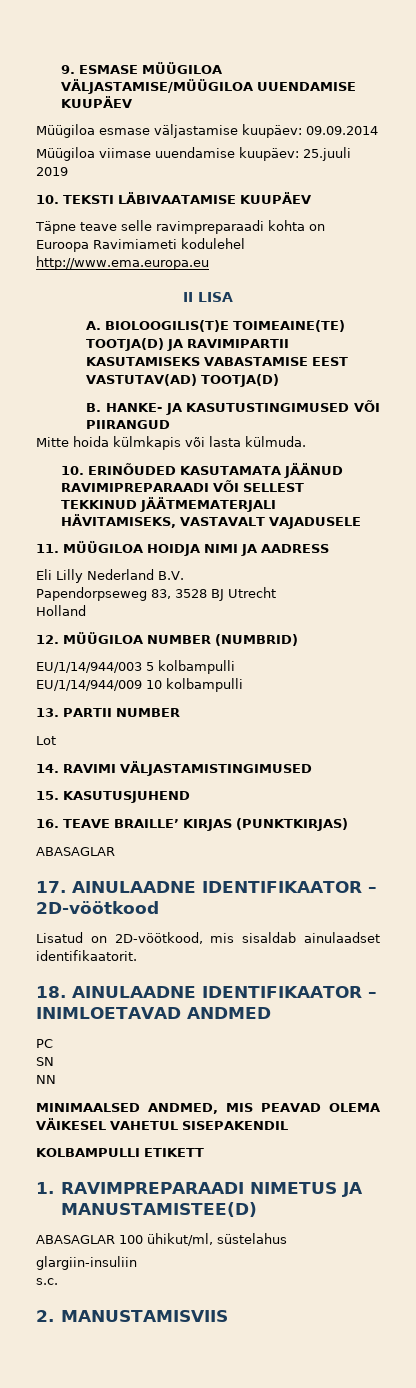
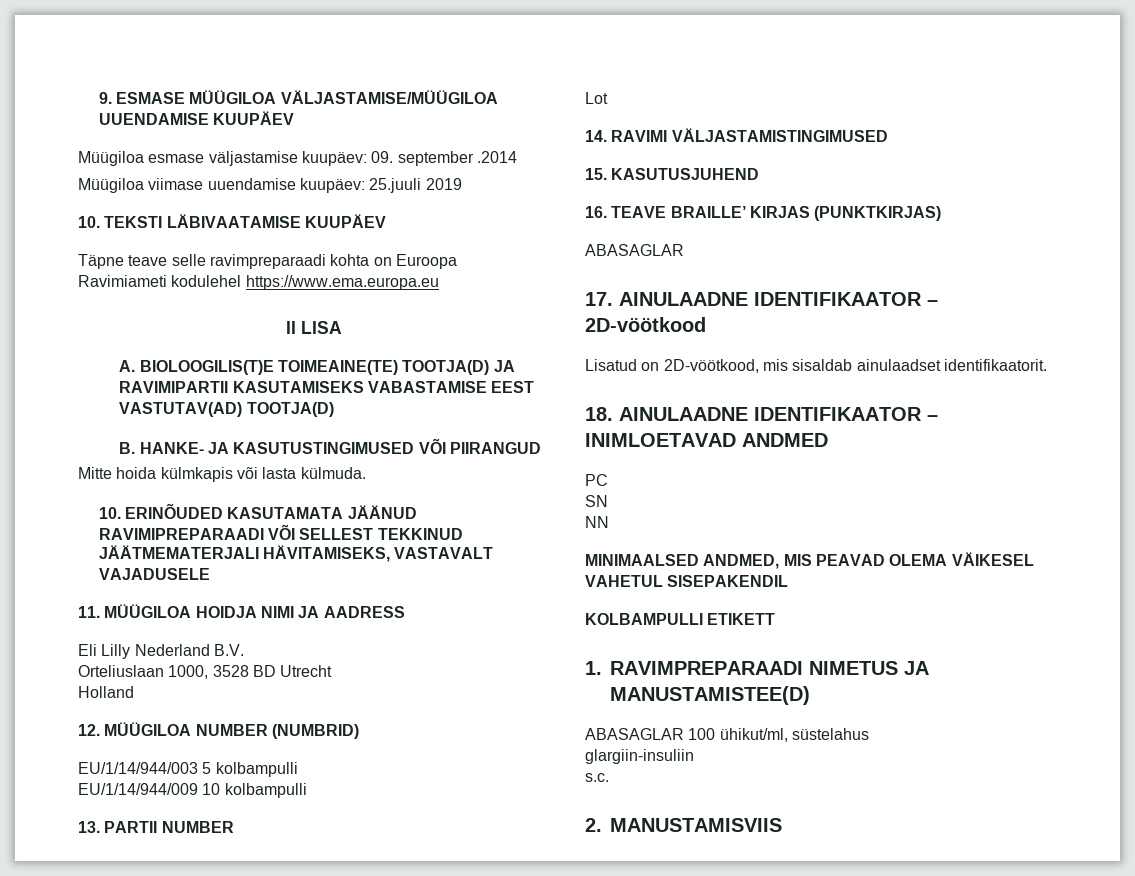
[306,126,378,135] 09.09.2014 -> [371,151,517,166] 09. september .2014
[36,256,209,270] http://www.ema.europa.eu -> [245,275,439,290] https://www.ema.europa.eu
[36,587,224,601] Papendorpseweg 83, 3528 BJ -> [78,665,276,679] Orteliuslaan 1000, 3528 BD

